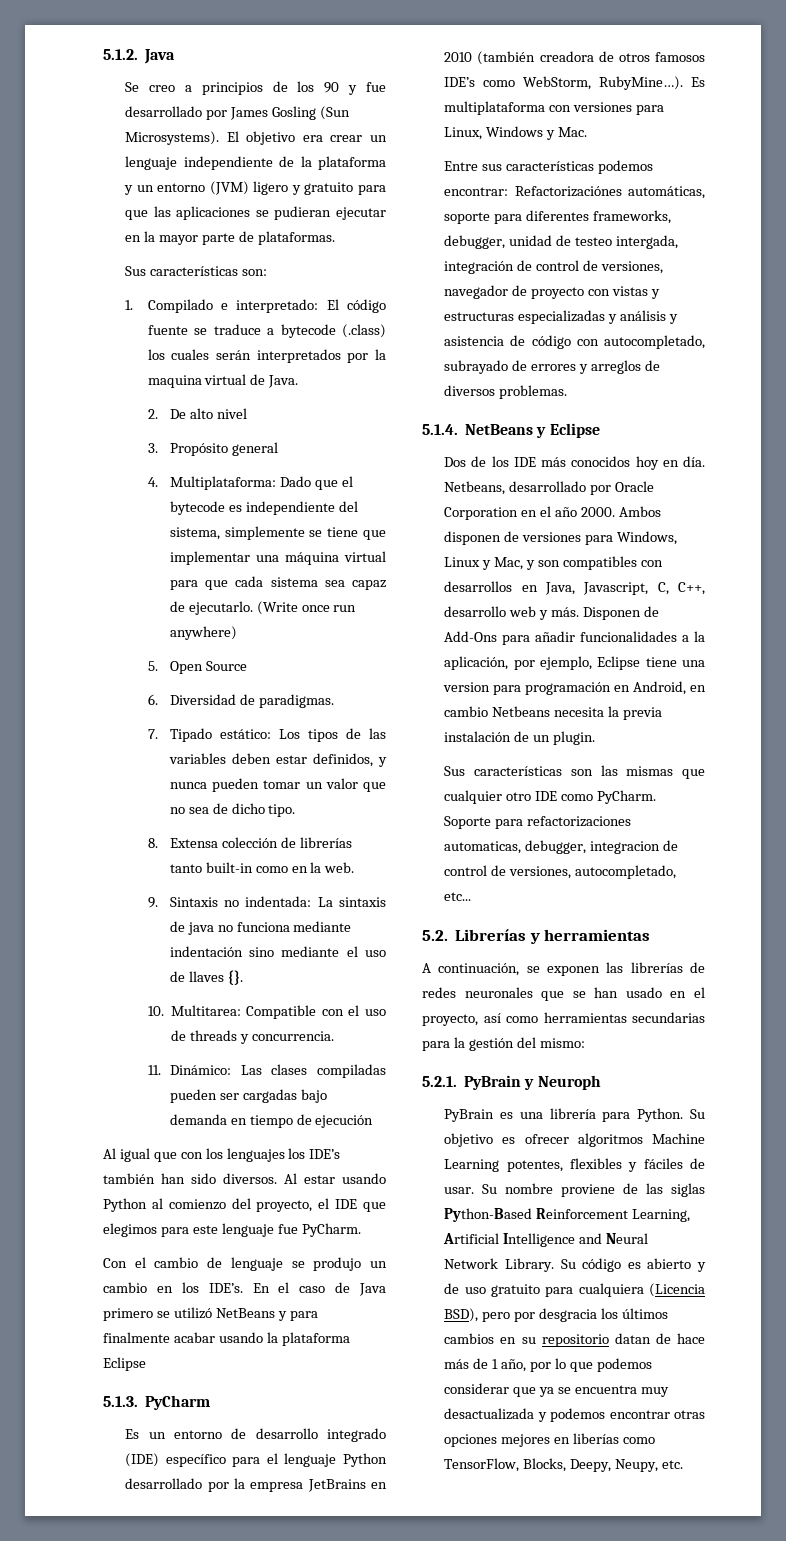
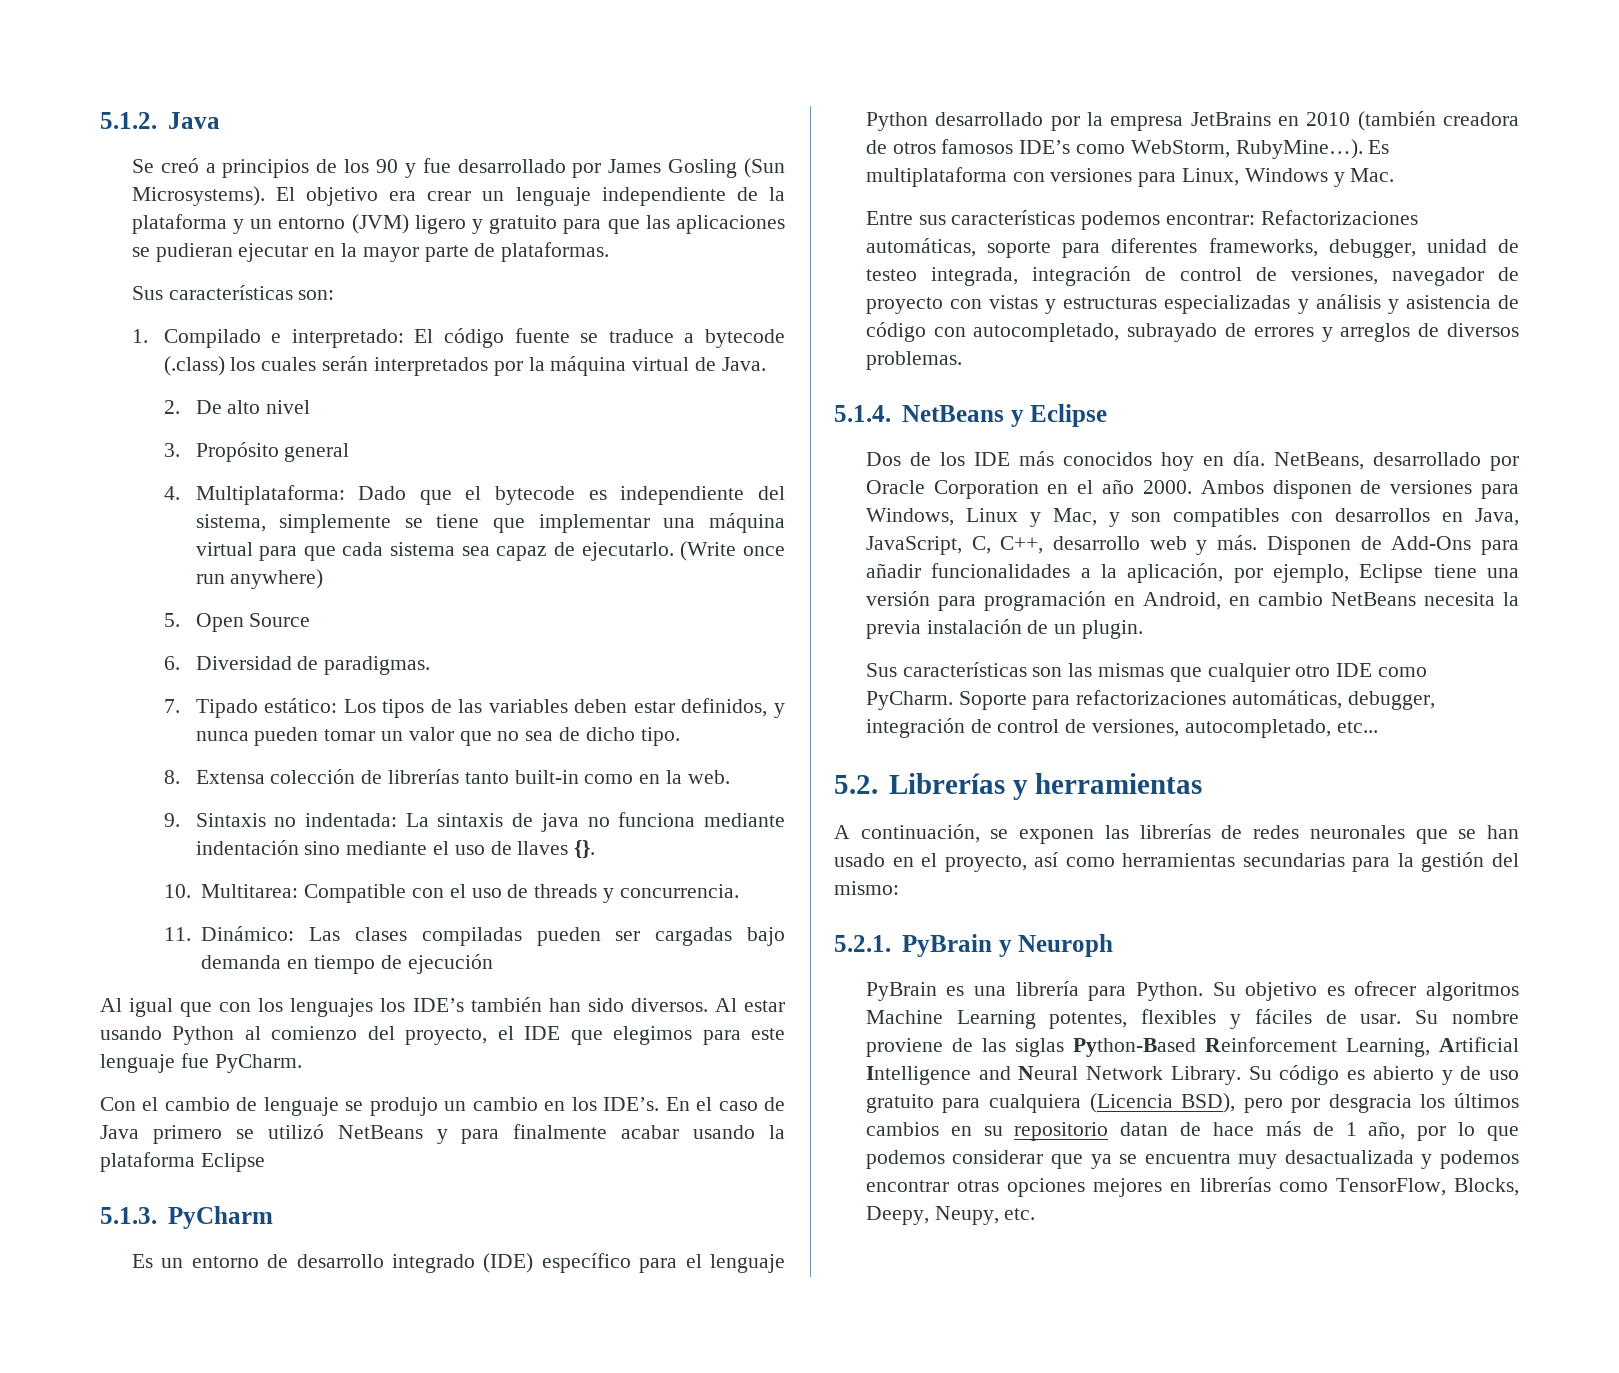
[149,85,176,92] creo -> [160,158,199,173] creó
[147,375,202,388] maquina -> [550,356,627,376] máquina
[514,186,622,197] Refactorizaciónes -> [1260,210,1418,225] Refactorizaciones
[615,235,678,249] intergada, -> [930,267,1018,286] integrada,
[444,481,506,495] Netbeans, -> [1273,452,1364,470] NetBeans,
[583,582,649,595] Javascript, -> [865,536,962,555] JavaScript,
[443,682,491,692] version -> [865,591,930,606] versión
[492,706,551,717] Netbeans -> [1330,592,1416,606] NetBeans
[444,840,661,854] automaticas, debugger, integracion -> [1232,690,1435,710] [865,718,965,738] automáticas, debugger, integración
[573,1433,620,1444] liberías -> [1199,1177,1271,1192] librerías

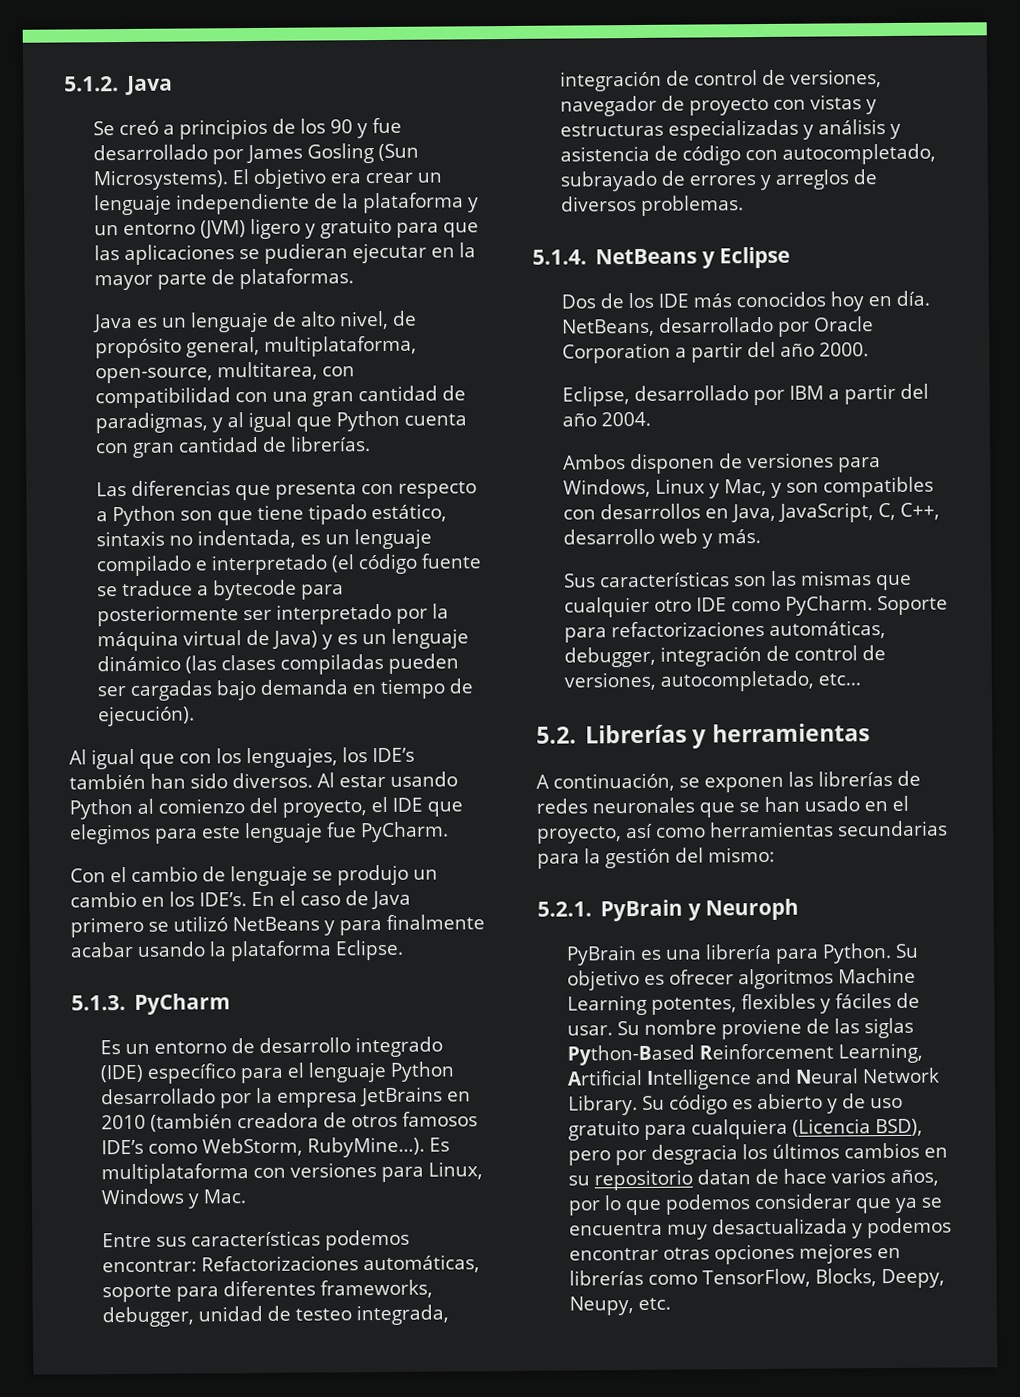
[131,285,335,300] [131,329,434,348] Sus características son: // 1. Compilado e interpretado: El -> [91,310,417,333] [94,335,417,359] [94,361,355,384] [94,385,466,409] [94,410,467,434] [94,436,371,458] [95,480,477,501] [95,503,447,527] [95,528,432,550] [95,554,355,577] Java es un lenguaje de alto nivel, de propósito general, multiplataforma, open-source, multitarea, con compatibilidad con una gran cantidad de paradigmas, y al igual que Python cuenta con gran cantidad de librerías. // Las diferencias que presenta con respecto a Python son que tiene tipado estático, sintaxis no indentada, es un lenguaje compilado e interpretado (el
[163,356,488,376] (.class) los cuales serán interpretados -> [300,584,344,600] [96,603,392,627] para posteriormente ser interpretado
[721,357,766,371] [163,400,311,414] [163,442,350,462] [163,485,785,505] [195,513,785,533] [195,541,785,561] [195,569,324,589] [163,613,311,632] [163,656,431,675] [163,698,785,718] [195,727,680,746] [163,769,730,784] [163,812,785,832] [195,840,596,859] [163,884,739,903] [163,926,341,941] Java. // 2. De alto nivel // 3. Propósito general // 4. Multiplataforma: Dado que el bytecode es independiente del sistema, simplemente se tiene que implementar una máquina virtual para que cada sistema sea capaz de ejecutarlo. (Write once run anywhere) // 5. Open Source // 6. Diversidad de paradigmas. // 7. Tipado estático: Los tipos de las variables deben estar definidos, y nunca pueden tomar un valor que no sea de dicho tipo. // 8. Extensa colección de librerías tanto built-in como en la web. // 9. Sintaxis no indentada: La sintaxis de java no funciona mediante indentación sino mediante el uso de llaves {}. // 10. Multitarea: Compatible con el uso de threads y concurrencia. // 11. Dinámico: Las -> [271,628,469,650] [96,655,217,674] Java) y es un lenguaje dinámico (las
[407,954,493,974] ejecución -> [97,705,195,727] ejecución).
[290,998,374,1017] lenguajes -> [246,747,338,769] lenguajes,
[200,1153,265,1172] Eclipse -> [335,939,404,961] Eclipse.
[1047,480,1094,494] en el -> [674,341,776,363] a partir del
(1192, 487) none -> [561,383,929,407] [561,411,651,427] // Eclipse, desarrollado por IBM a partir del año 2004. //
[1266,536,1519,555] [865,563,1519,583] [865,591,1519,611] [865,619,1144,639] Disponen de Add-Ons para añadir funcionalidades a la aplicación, por ejemplo, Eclipse tiene una versión para programación en Android, en cambio NetBeans necesita la previa instalación de un plugin. -> (761, 536) none
[1265,1121,1406,1140] más de 1 año, -> [830,1168,939,1187] varios años,

